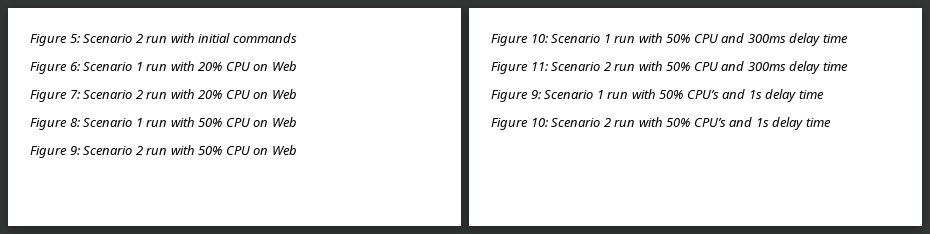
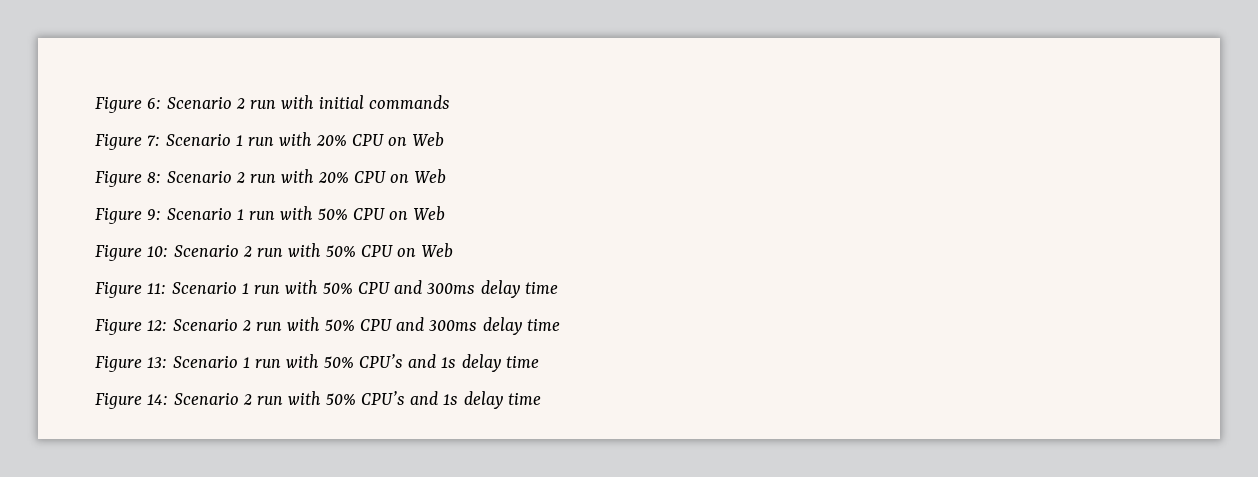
[30,34,80,46] Figure 5: -> [95,97,162,113] Figure 6:
[69,62,80,71] 6: -> [147,135,161,146] 7:
[69,90,80,99] 7: -> [147,172,162,183] 8:
[69,118,80,127] 8: -> [147,209,162,220] 9:
[69,146,80,155] 9: -> [147,246,169,257] 10:
[530,34,548,43] 10: -> [147,283,167,294] 11:
[530,62,548,71] 11: -> [147,320,168,331] 12:
[530,90,541,99] 9: -> [147,357,168,368] 13:
[530,118,548,127] 10: -> [147,394,169,405] 14:

